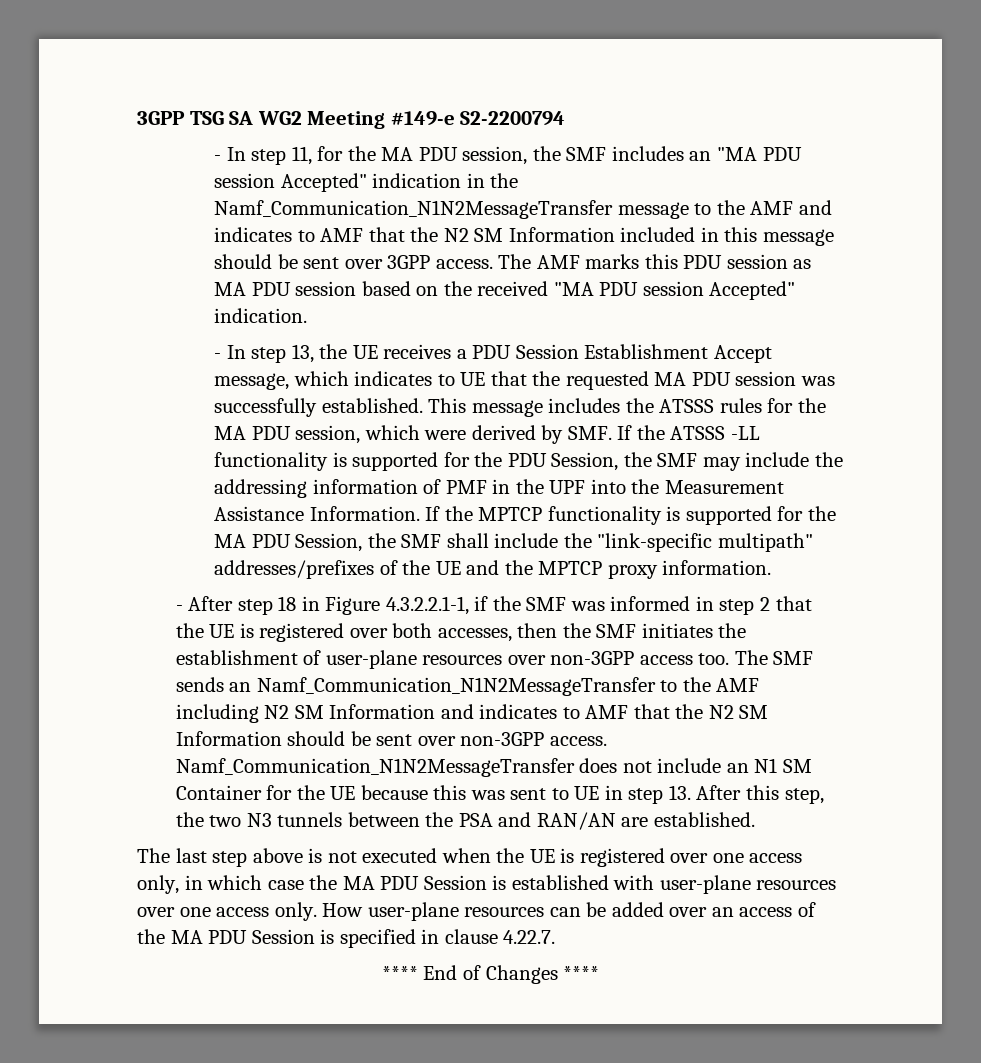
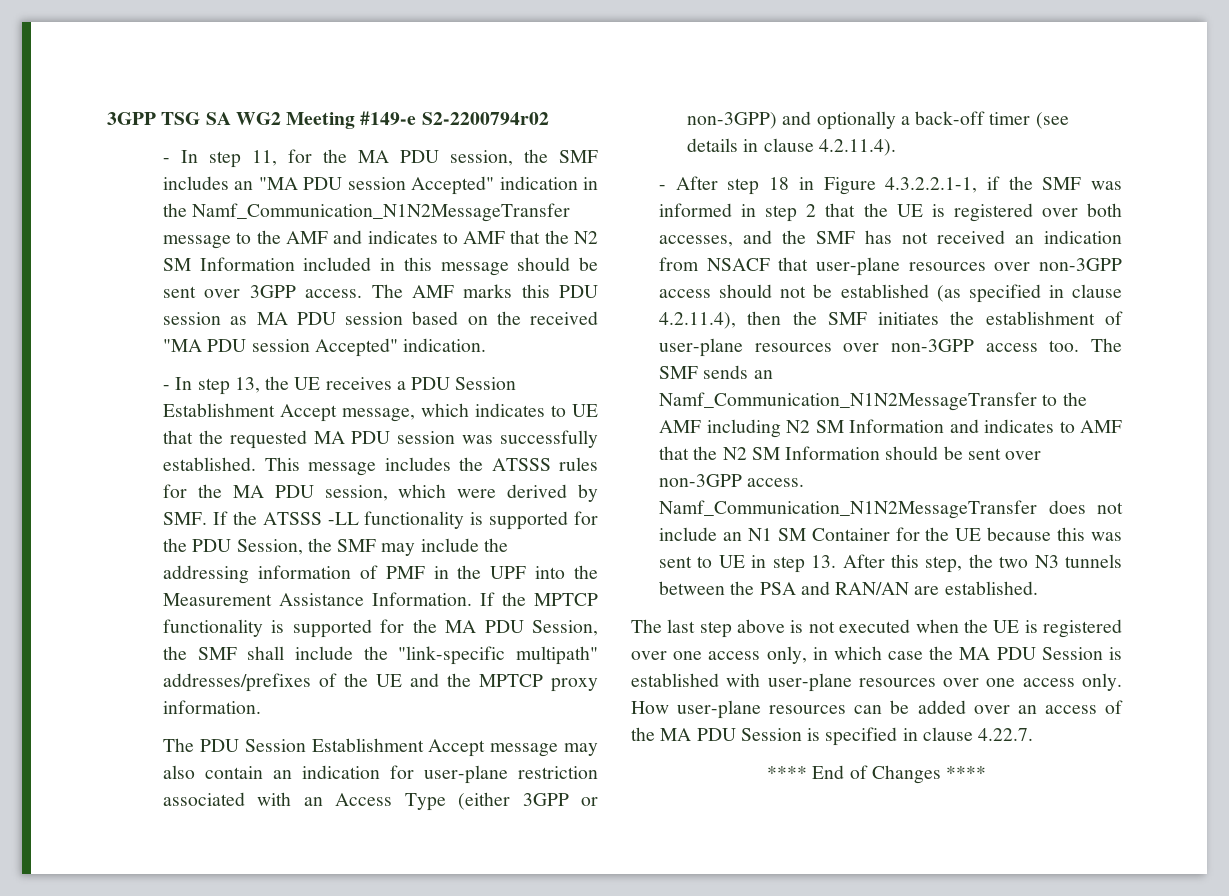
[460,111,566,126] S2-2200794 -> [421,112,549,125] S2-2200794r02
(772, 567) none -> [163,738,598,757] [163,765,598,784] [163,792,598,811] [687,111,1069,130] [687,138,896,156] // The PDU Session Establishment Accept message may also contain an indication for user-plane restriction associated with an Access Type (either 3GPP or non-3GPP) and optionally a back-off timer (see details in clause 4.2.11.4).
(512, 635) none -> [743,230,1122,244] [659,257,1122,276] [659,284,1122,303] [659,312,737,329] and the SMF has not received an indication from NSACF that user-plane resources over non-3GPP access should not be established (as specified in clause 4.2.11.4),

